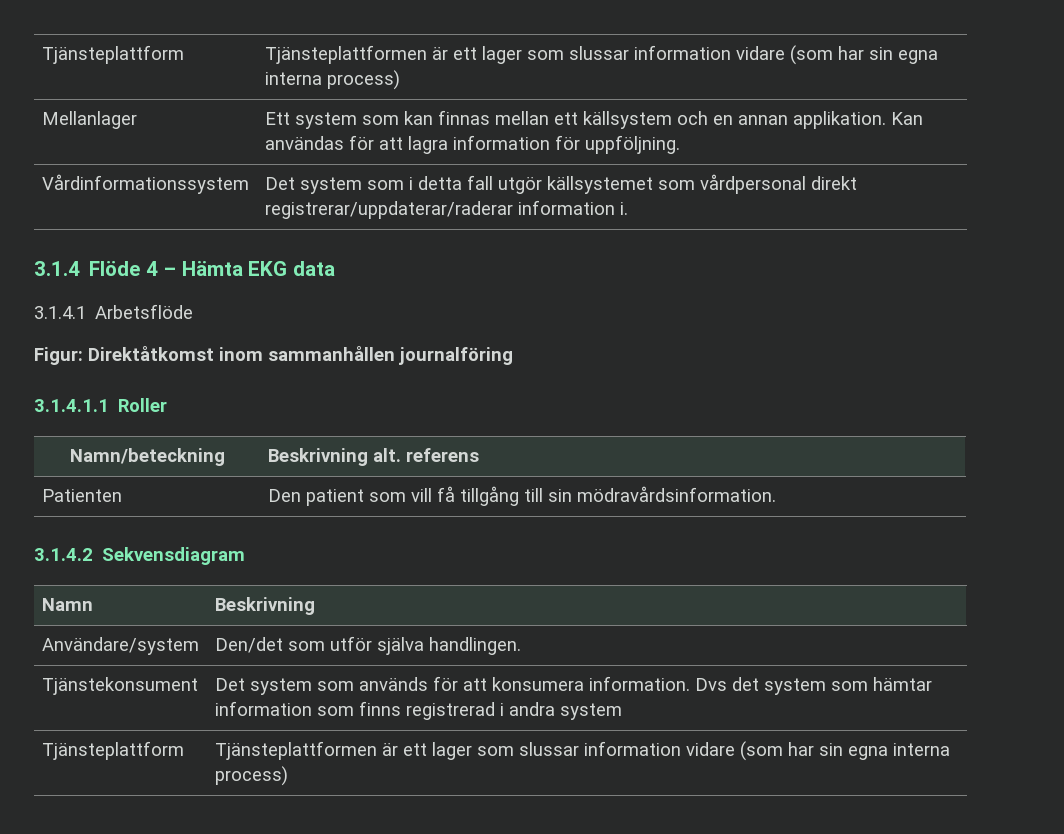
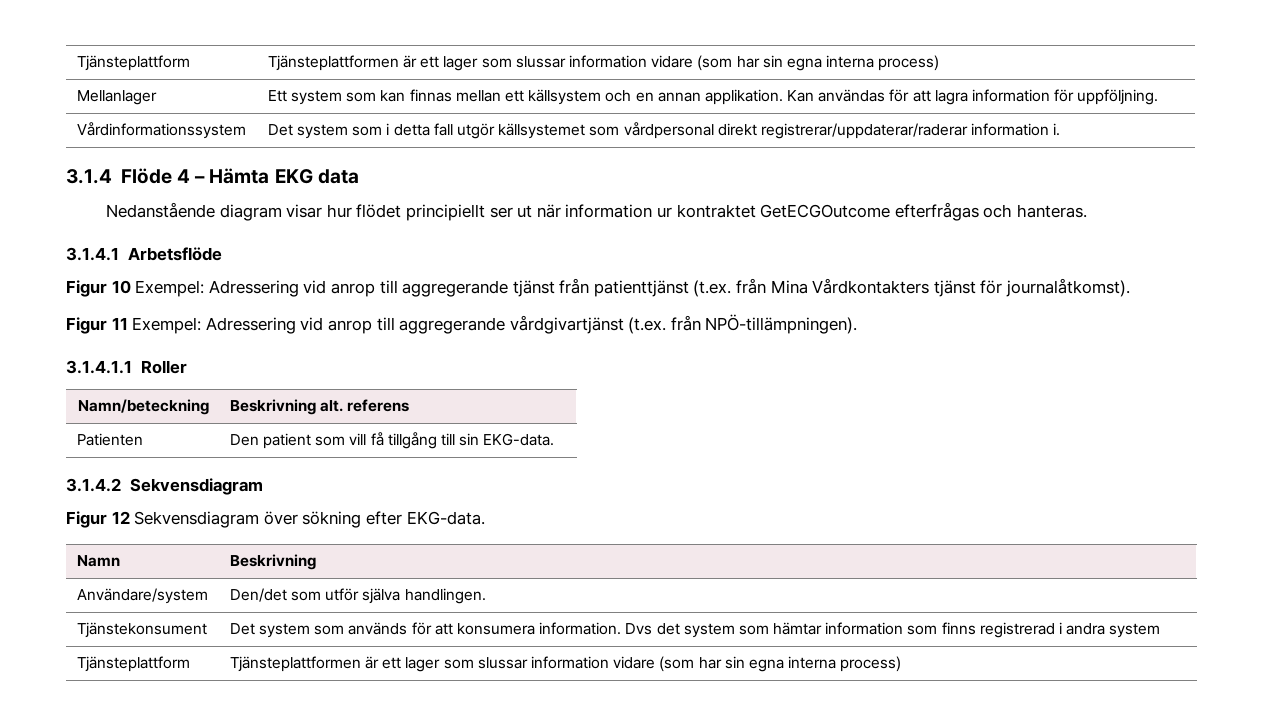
[34,304,194,319] [34,346,513,365] 3.1.4.1 Arbetsflöde // Figur: Direktåtkomst inom sammanhållen journalföring -> [106,202,1087,221] [66,247,222,261] [66,278,1131,297] [66,314,858,334] Nedanstående diagram visar hur flödet principiellt ser ut när information ur kontraktet GetECGOutcome efterfrågas och hanteras. // 3.1.4.1 Arbetsflöde // Figur 10 Exempel: Adressering vid anrop till aggregerande tjänst från patienttjänst (t.ex. från Mina Vårdkontakters tjänst för journalåtkomst). // Figur 11 Exempel: Adressering vid anrop till aggregerande vårdgivartjänst (t.ex. från NPÖ-tillämpningen).
[576,486,776,502] mödravårdsinformation. -> [483,433,555,446] EKG-data.
(246, 556) none -> [66,511,485,528] // Figur 12 Sekvensdiagram över sökning efter EKG-data.

